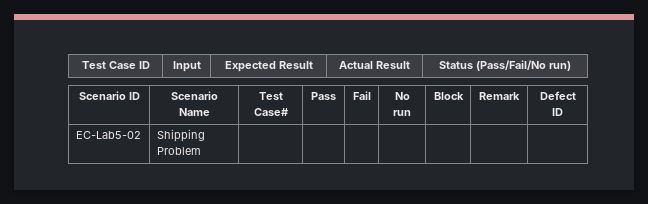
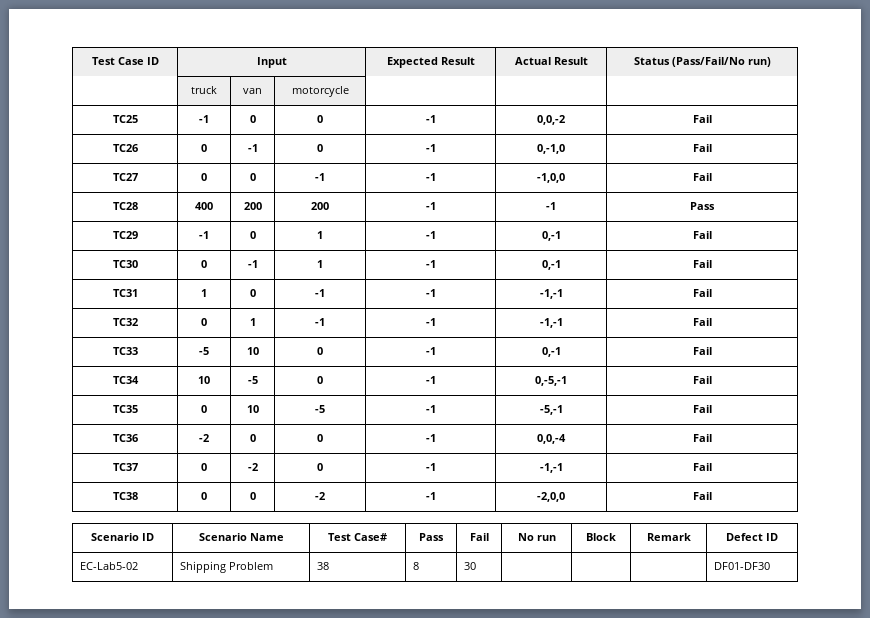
(571, 66) none -> [191,86,217,94] [243,88,262,94] [291,86,349,97] [112,115,138,123] [199,115,209,123] [249,115,256,123] [317,115,323,123] [425,115,436,123] [537,115,565,125] [692,115,712,123] [112,144,138,152] [201,144,207,152] [247,144,258,152] [317,144,323,152] [425,144,436,152] [537,144,565,154] [692,144,712,152] [112,173,138,181] [201,173,207,181] [249,173,256,181] [315,173,325,181] [425,173,436,181] [537,173,565,183] [692,173,712,181] [112,202,138,210] [195,202,213,210] [243,202,262,210] [311,202,329,210] [425,202,436,210] [546,202,556,210] [690,202,715,210] [112,231,138,239] [199,231,209,239] [249,231,256,239] [317,231,323,239] [425,231,436,239] [541,231,561,241] [692,231,712,239] [112,260,138,268] [201,260,207,268] [247,260,258,268] [317,260,323,268] [425,260,436,268] [541,260,561,270] [692,260,712,268] [112,289,138,297] [201,289,207,297] [249,289,256,297] [315,289,325,297] [425,289,436,297] [539,289,563,299] [692,289,712,297] [112,318,138,326] [201,318,207,326] [249,318,256,326] [315,318,325,326] [425,318,436,326] [539,318,563,328] [692,318,712,326] [112,347,138,355] [199,347,209,355] [246,347,259,355] [317,347,323,355] [425,347,436,355] [541,347,561,357] [692,347,712,355] [112,376,139,384] [198,376,210,384] [247,376,258,384] [317,376,323,384] [425,376,436,384] [535,376,567,386] [692,376,712,384] [112,405,138,413] [201,405,207,413] [246,405,259,413] [315,405,325,413] [425,405,436,413] [539,405,563,415] [692,405,712,413] [112,434,138,442] [199,434,209,442] [249,434,256,442] [317,434,323,442] [425,434,436,442] [537,434,566,444] [692,434,712,442] [112,463,138,471] [201,463,207,471] [247,463,258,471] [317,463,323,471] [425,463,436,471] [539,463,563,473] [692,463,712,471] [112,492,138,500] [201,492,207,500] [249,492,256,500] [315,492,325,500] [425,492,436,500] [537,492,565,502] [692,492,712,500] // | truck | van | motorcycle | | | // TC25 | -1 | 0 | 0 | -1 | 0,0,-2 | Fail // TC26 | 0 | -1 | 0 | -1 | 0,-1,0 | Fail // TC27 | 0 | 0 | -1 | -1 | -1,0,0 | Fail // TC28 | 400 | 200 | 200 | -1 | -1 | Pass // TC29 | -1 | 0 | 1 | -1 | 0,-1 | Fail // TC30 | 0 | -1 | 1 | -1 | 0,-1 | Fail // TC31 | 1 | 0 | -1 | -1 | -1,-1 | Fail // TC32 | 0 | 1 | -1 | -1 | -1,-1 | Fail // TC33 | -5 | 10 | 0 | -1 | 0,-1 | Fail // TC34 | 10 | -5 | 0 | -1 | 0,-5,-1 | Fail // TC35 | 0 | 10 | -5 | -1 | -5,-1 | Fail // TC36 | -2 | 0 | 0 | -1 | 0,0,-4 | Fail // TC37 | 0 | -2 | 0 | -1 | -1,-1 | Fail // TC38 | 0 | 0 | -2 | -1 | -2,0,0 | Fail
(201, 151) | | | | | | -> [317,562,330,570] [413,562,420,570] [464,562,477,570] [714,562,771,570] 38 | 8 | 30 | | | | DF01-DF30

